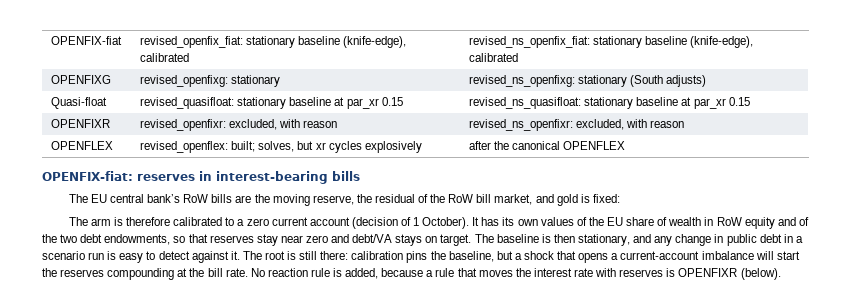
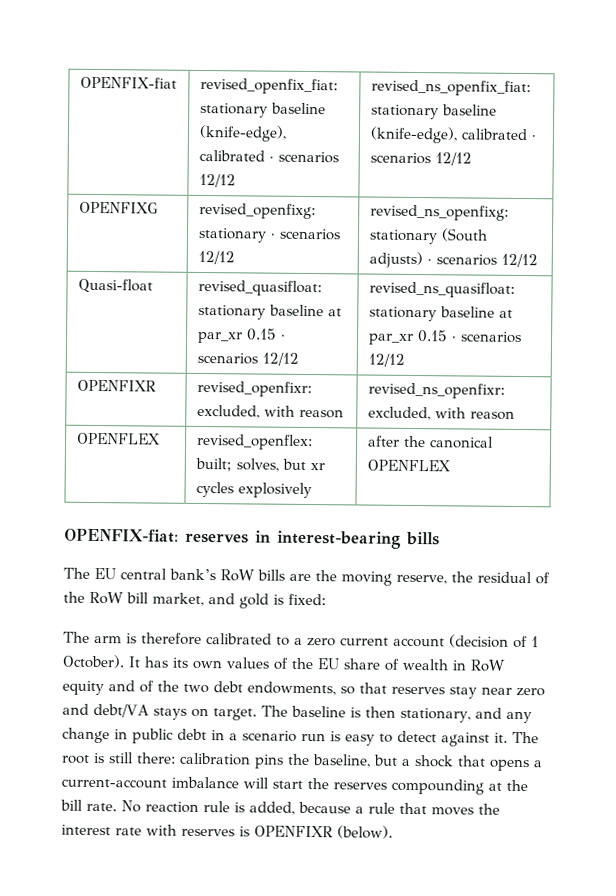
(190, 57) none -> [268,151,339,164] [198,173,236,188] · scenarios 12/12
(519, 57) none -> [530,135,536,141] [369,152,472,166] · scenarios 12/12
(281, 81) none -> [269,228,341,241] [197,250,235,265] · scenarios 12/12
(707, 81) none -> [426,253,538,268] · scenarios 12/12
(403, 101) none -> [280,334,286,340] [196,352,299,366] · scenarios 12/12
(750, 101) none -> [451,331,522,344] [367,353,405,367] · scenarios 12/12

